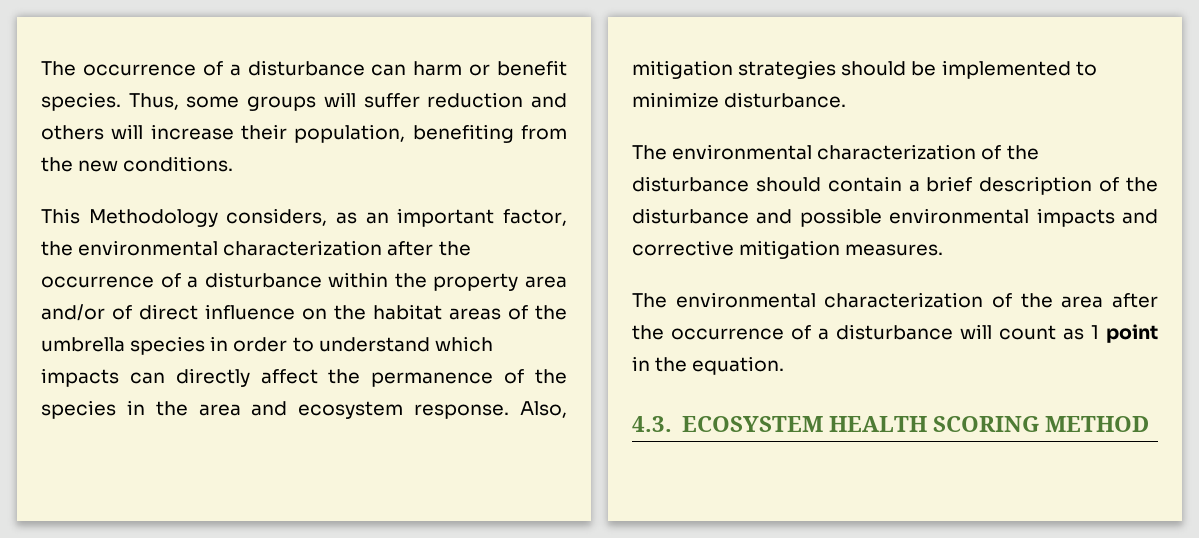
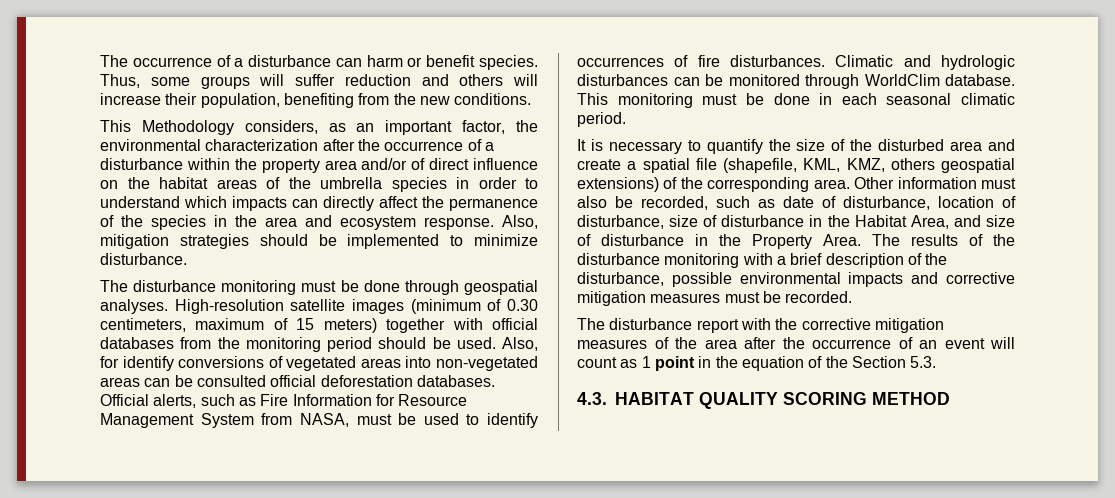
[672,144,1039,160] [632,176,902,192] environmental characterization of the disturbance should contain -> [133,280,538,295] [100,299,539,314] [100,318,538,333] [100,337,538,352] [100,356,538,371] [100,375,495,387] [100,394,468,408] [100,413,538,428] [577,55,1015,70] [577,74,1015,89] [577,93,1015,108] [577,112,626,127] [577,139,1016,154] [577,158,1015,173] [577,177,1016,192] [577,196,1016,210] [577,215,1015,229] [577,234,1015,249] [577,253,773,268] disturbance monitoring must be done through geospatial analyses. High-resolution satellite images (minimum of 0.30 centimeters, maximum of 15 meters) together with official databases from the monitoring period should be used. Also, for identify conversions of vegetated areas into non-vegetated areas can be consulted official deforestation databases. Official alerts, such as Fire Information for Resource Management System from NASA, must be used to identify occurrences of fire disturbances. Climatic and hydrologic disturbances can be monitored through WorldClim database. This monitoring must be done in each seasonal climatic period. // It is necessary to quantify the size of the disturbed area and create a spatial file (shapefile, KML, KMZ, others geospatial extensions) of the corresponding area. Other information must also be recorded, such as date of disturbance, location of disturbance, size of disturbance in the Habitat Area, and size of disturbance in the Property Area. The results of the disturbance monitoring with
[632,208,793,224] disturbance and -> [577,272,664,286] disturbance,
[845,244,944,256] [632,292,984,308] measures. // The environmental characterization -> [650,291,853,303] [577,318,944,333] [577,339,647,349] measures must be recorded. // The disturbance report with the corrective mitigation measures
[818,324,953,340] a disturbance -> [919,338,985,349] an event
[692,356,785,375] equation. -> [741,356,937,371] equation of the Section 5.3.
[681,416,927,432] ECOSYSTEM HEALTH -> [615,392,778,409] HABITAT QUALITY

